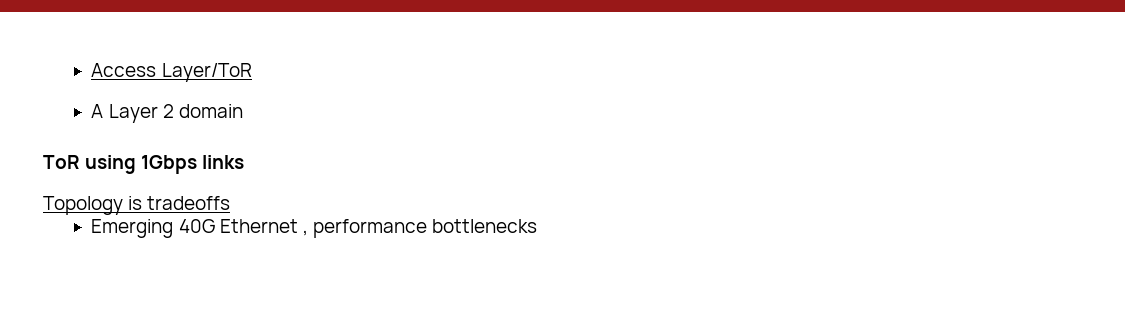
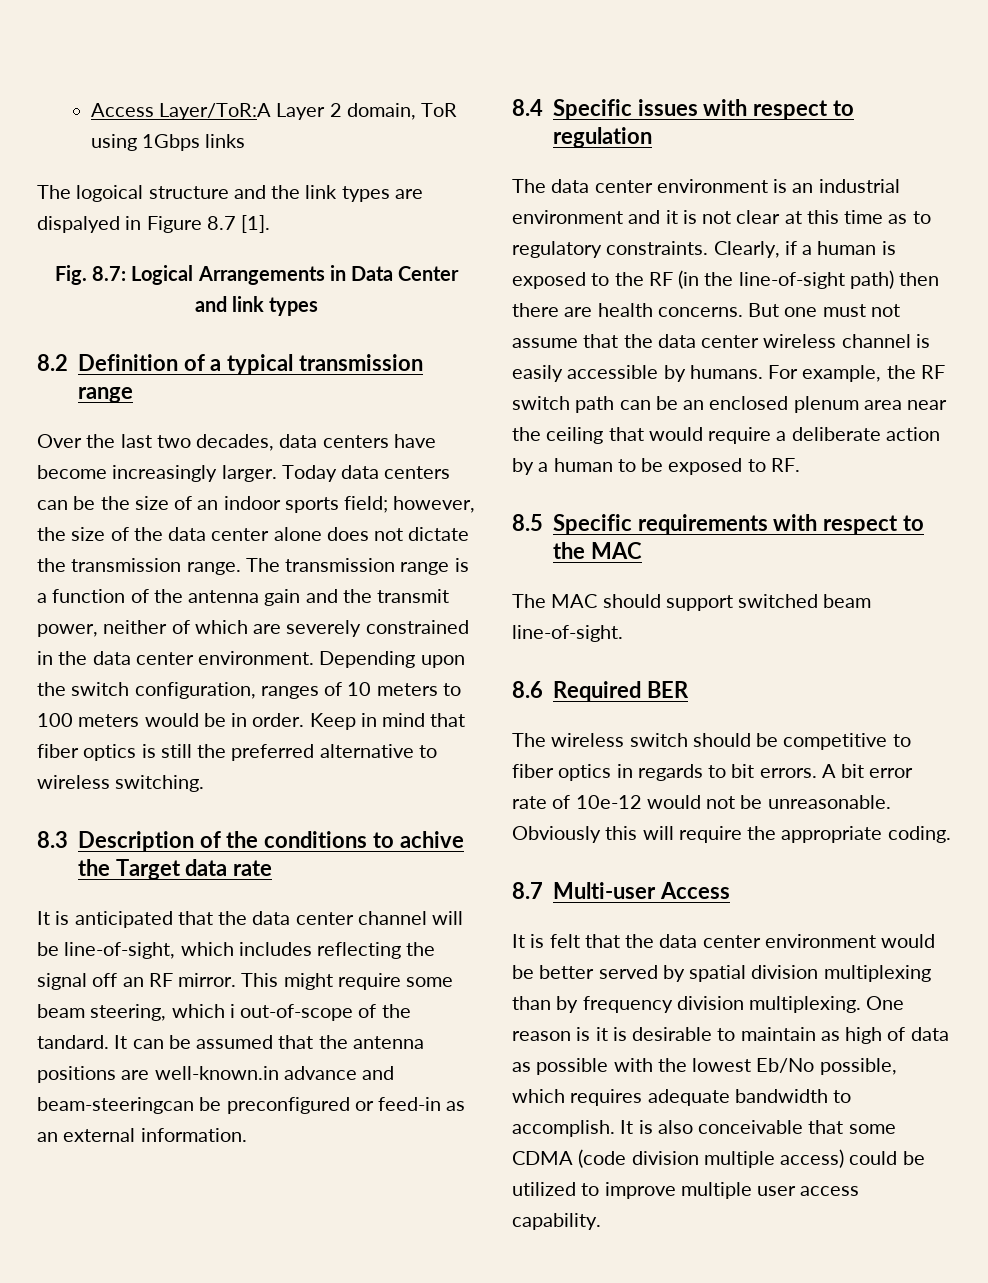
[91,63,252,82] [91,104,104,118] Access Layer/ToR // A -> [90,103,272,120] Access Layer/ToR:A
[178,104,243,118] domain // -> [346,103,416,120] domain,
[43,196,231,215] [91,219,538,238] Topology is tradeoffs // Emerging 40G Ethernet , performance bottlenecks -> [37,185,423,202] [37,215,271,233] [54,265,460,285] [194,296,319,316] [37,354,423,375] [77,387,133,403] [37,434,436,451] [37,465,451,482] [37,496,476,513] [37,527,470,541] [37,558,469,575] [37,589,450,606] [37,620,469,637] [37,651,465,668] [37,682,461,699] [37,713,466,730] [37,744,437,761] [37,775,205,792] [37,831,464,852] [77,859,273,880] [37,911,464,928] [37,942,436,959] [37,973,454,990] [37,1004,411,1021] [37,1035,424,1049] [37,1066,395,1083] [37,1097,466,1114] [37,1128,247,1142] [512,99,854,120] [552,127,652,148] [512,179,900,193] [512,210,931,224] [512,241,896,258] [512,270,940,289] [512,303,900,317] [512,334,930,348] [512,365,945,382] [512,396,948,413] [512,427,940,444] [512,458,800,475] [512,514,924,535] [552,542,642,559] [512,594,872,611] [512,625,623,642] [512,681,689,702] [512,733,911,750] [512,764,914,781] [512,795,891,809] [512,826,951,843] [512,882,730,899] [512,934,936,948] [512,965,931,982] [512,996,905,1013] [512,1027,949,1044] [512,1058,897,1075] [512,1089,852,1106] [512,1120,896,1137] [512,1149,925,1168] [512,1182,860,1199] [512,1213,601,1230] The logoical structure and the link types are dispalyed in Figure 8.7 [1]. // Fig. 8.7: Logical Arrangements in Data Center and link types // 8.2 Definition of a typical transmission range // Over the last two decades, data centers have become increasingly larger. Today data centers can be the size of an indoor sports field; however, the size of the data center alone does not dictate the transmission range. The transmission range is a function of the antenna gain and the transmit power, neither of which are severely constrained in the data center environment. Depending upon the switch configuration, ranges of 10 meters to 100 meters would be in order. Keep in mind that fiber optics is still the preferred alternative to wireless switching. // 8.3 Description of the conditions to achive the Target data rate // It is anticipated that the data center channel will be line-of-sight, which includes reflecting the signal off an RF mirror. This might require some beam steering, which i out-of-scope of the tandard. It can be assumed that the antenna positions are well-known.in advance and beam-steeringcan be preconfigured or feed-in as an external information. // 8.4 Specific issues with respect to regulation // The data center environment is an industrial environment and it is not clear at this time as to regulatory constraints. Clearly, if a human is exposed to the RF (in the line-of-sight path) then there are health concerns. But one must not assume that the data center wireless channel is easily accessible by humans. For example, the RF switch path can be an enclosed plenum area near the ceiling that would require a deliberate action by a human to be exposed to RF. // 8.5 Specific requirements with respect to the MAC // The MAC should support switched beam line-of-sight. // 8.6 Required BER // The wireless switch should be competitive to fiber optics in regards to bit errors. A bit error rate of 10e-12 would not be unreasonable. Obviously this will require the appropriate coding. // 8.7 Multi-user Access // It is felt that the data center environment would be better served by spatial division multiplexing than by frequency division multiplexing. One reason is it is desirable to maintain as high of data as possible with the lowest Eb/No possible, which requires adequate bandwidth to accomplish. It is also conceivable that some CDMA (code division multiple access) could be utilized to improve multiple user access capability.

